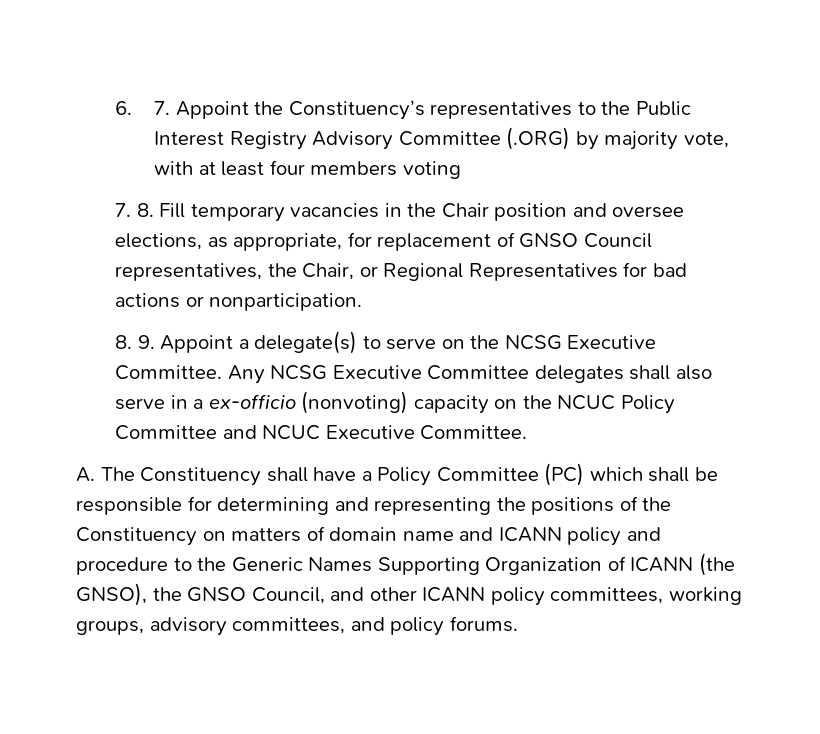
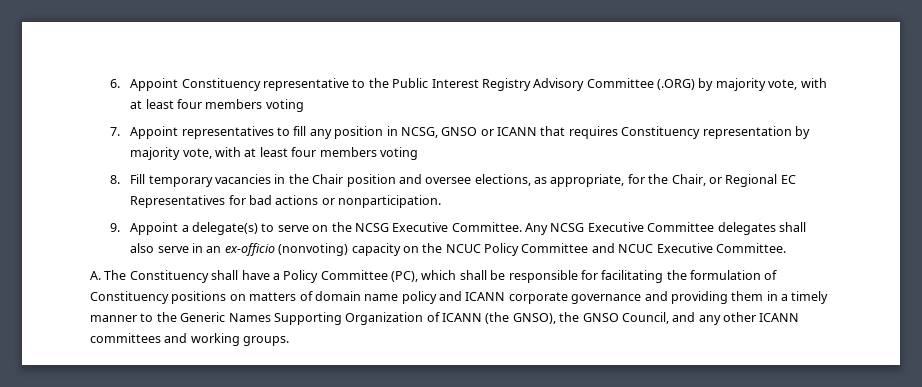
[154,100,573,120] 7. Appoint the Constituency’s representatives -> [130,78,350,91] Appoint Constituency representative
(132, 210) none -> [130,126,810,139] [130,147,418,160] Appoint representatives to fill any position in NCSG, GNSO or ICANN that requires Constituency representation by majority vote, with at least four members voting //
[377,232,652,251] [115,263,263,281] replacement of GNSO Council representatives, -> (645, 179) none
(464, 272) none -> [780,175,796,184] EC
[115,335,133,349] 8. -> (442, 201) none
[193,399,204,409] a -> [206,246,222,253] an
[544,463,585,486] (PC) -> [391,271,418,282] (PC),
[217,496,672,515] [76,527,197,546] determining and representing the positions of the Constituency -> [601,270,778,283] [90,291,227,304] facilitating the formulation of Constituency positions
(454, 536) none -> [401,291,437,304] policy
[567,527,661,546] [76,557,168,575] policy and procedure -> [508,291,829,304] [90,315,137,322] corporate governance and providing them in a timely manner
(365, 594) none -> [698,315,721,325] any
[490,587,742,606] [76,616,518,636] policy committees, working groups, advisory committees, and policy forums. -> [90,333,290,346] committees and working groups.

